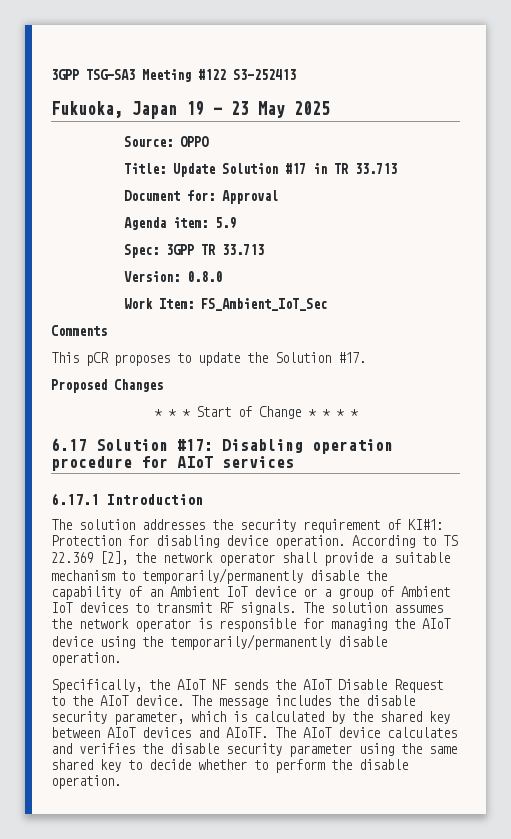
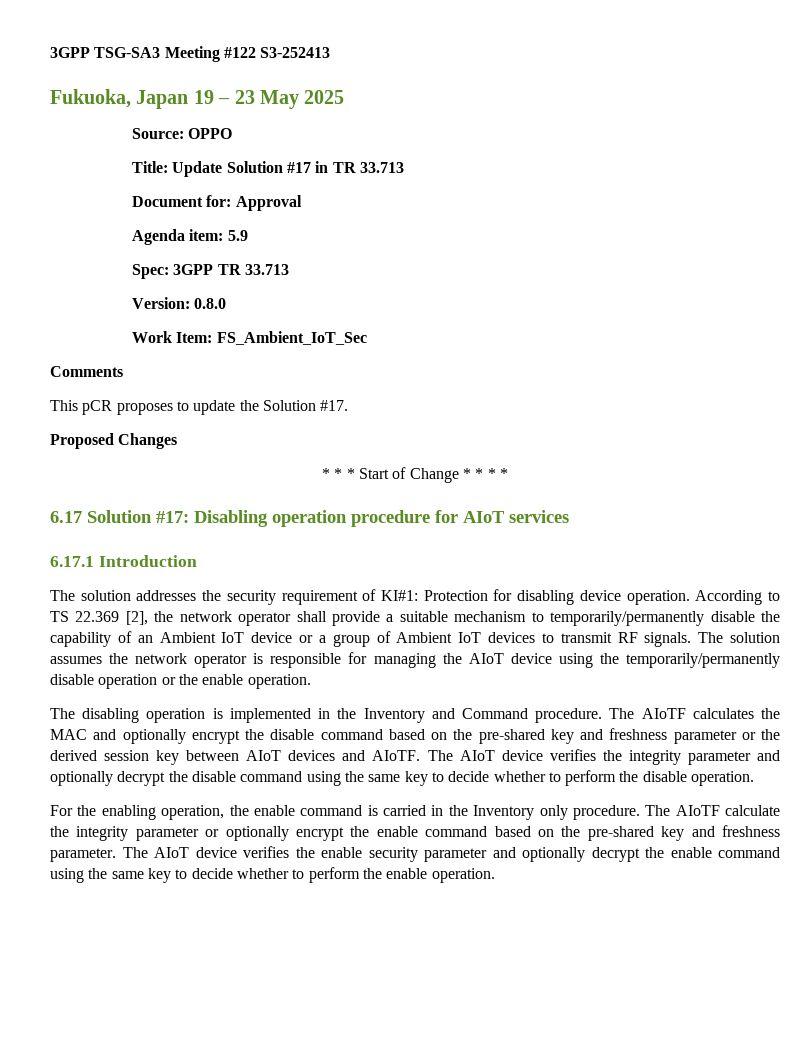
[51,652,121,666] [51,679,443,693] [51,695,415,708] [51,711,422,725] operation. // Specifically, the AIoT NF sends the AIoT Disable Request to the AIoT device. The message includes the disable security parameter, which is calculated by the shared -> [98,674,311,689] [50,708,780,723] [50,728,780,744] [50,750,150,761] operation or the enable operation. // The disabling operation is implemented in the Inventory and Command procedure. The AIoTF calculates the MAC and optionally encrypt the disable command based on the pre-shared key and freshness parameter or the derived session
[387,727,457,738] [51,743,457,757] [51,759,93,770] calculates and verifies the disable security parameter using the same shared -> [549,749,781,765] [50,771,401,786] verifies the integrity parameter and optionally decrypt the disable command using the same
(121, 782) none -> [50,805,780,820] [50,825,780,841] [50,846,780,862] [50,867,495,883] // For the enabling operation, the enable command is carried in the Inventory only procedure. The AIoTF calculate the integrity parameter or optionally encrypt the enable command based on the pre-shared key and freshness parameter. The AIoT device verifies the enable security parameter and optionally decrypt the enable command using the same key to decide whether to perform the enable operation.

